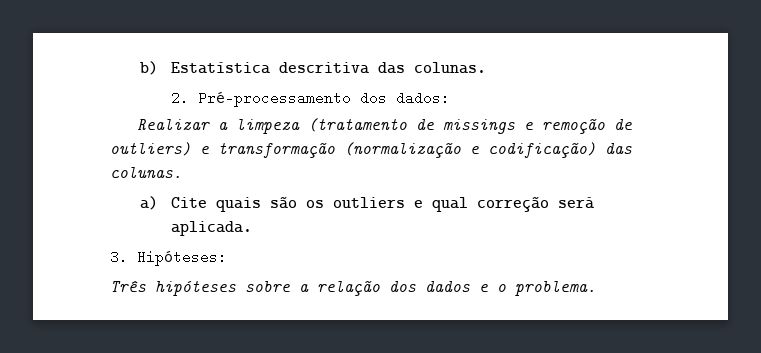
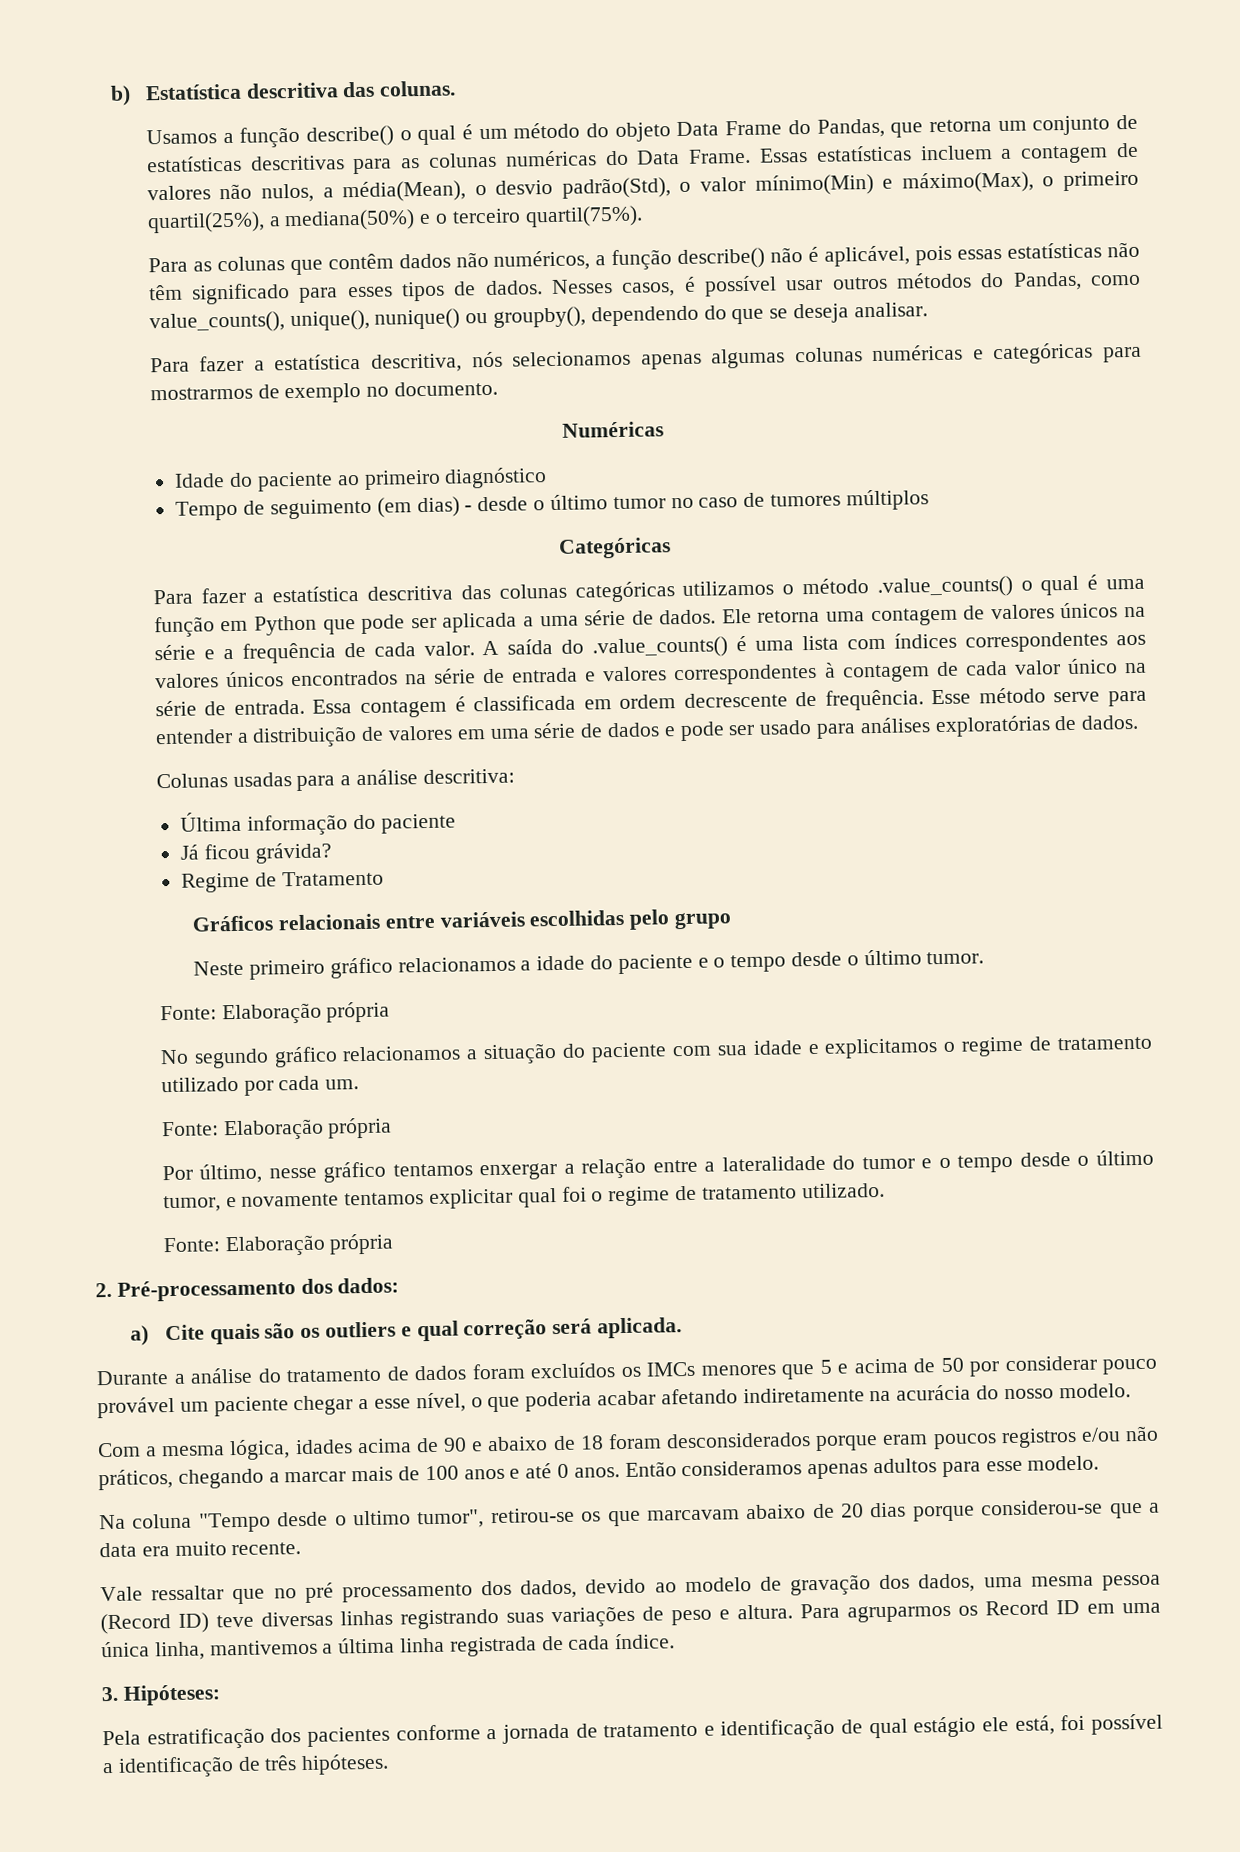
[170,91,450,107] [137,118,633,134] [110,142,632,158] [110,166,182,178] 2. Pré-processamento dos dados: // Realizar a limpeza (tratamento de missings e remoção de outliers) e transformação (normalização e codificação) das colunas. -> [145,114,1138,148] [146,142,1139,175] [146,170,1139,203] [146,205,643,234] [147,241,1141,276] [147,271,1142,305] [148,302,928,334] [149,342,1142,373] [149,380,499,404] [561,421,664,438] [174,467,548,492] [175,489,929,521] [557,537,671,559] [152,574,1145,605] [153,602,1146,638] [153,631,1147,664] [154,658,1148,689] [154,687,1148,719] [154,714,1140,748] [155,768,515,792] [180,811,456,836] [180,842,333,864] [181,870,385,893] [192,909,733,932] [193,949,985,980] [159,1001,391,1025] [159,1036,1153,1069] [160,1075,360,1096] [160,1117,393,1141] [161,1149,1154,1184] [162,1182,885,1213] [162,1233,395,1257] [95,1277,400,1302] Usamos a função describe() o qual é um método do objeto Data Frame do Pandas, que retorna um conjunto de estatísticas descritivas para as colunas numéricas do Data Frame. Essas estatísticas incluem a contagem de valores não nulos, a média(Mean), o desvio padrão(Std), o valor mínimo(Min) e máximo(Max), o primeiro quartil(25%), a mediana(50%) e o terceiro quartil(75%). // Para as colunas que contêm dados não numéricos, a função describe() não é aplicável, pois essas estatísticas não têm significado para esses tipos de dados. Nesses casos, é possível usar outros métodos do Pandas, como value_counts(), unique(), nunique() ou groupby(), dependendo do que se deseja analisar. // Para fazer a estatística descritiva, nós selecionamos apenas algumas colunas numéricas e categóricas para mostrarmos de exemplo no documento. // Numéricas // Idade do paciente ao primeiro diagnóstico // Tempo de seguimento (em dias) - desde o último tumor no caso de tumores múltiplos // Categóricas // Para fazer a estatística descritiva das colunas categóricas utilizamos o método .value_counts() o qual é uma função em Python que pode ser aplicada a uma série de dados. Ele retorna uma contagem de valores únicos na série e a frequência de cada valor. A saída do .value_counts() é uma lista com índices correspondentes aos valores únicos encontrados na série de entrada e valores correspondentes à contagem de cada valor único na série de entrada. Essa contagem é classificada em ordem decrescente de frequência. Esse método serve para entender a distribuição de valores em uma série de dados e pode ser usado para análises exploratórias de dados. // Colunas usadas para a análise descritiva: // Última informação do paciente // Já ficou grávida? // Regime de Tratamento // Gráficos relacionais entre variáveis escolhidas pelo grupo // Neste primeiro gráfico relacionamos a idade do paciente e o tempo desde o último tumor. // Fonte: Elaboração própria // No segundo gráfico relacionamos a situação do paciente com sua idade e explicitamos o regime de tratamento utilizado por cada um. // Fonte: Elaboração própria // Por último, nesse gráfico tentamos enxergar a relação entre a lateralidade do tumor e o tempo desde o último tumor, e novamente tentamos explicitar qual foi o regime de tratamento utilizado. // Fonte: Elaboração própria // 2. Pré-processamento dos dados:
[110,250,227,266] [110,280,596,296] 3. Hipóteses: // Três hipóteses sobre a relação dos dados e o problema. -> [96,1355,1158,1386] [97,1383,1131,1419] [97,1425,1159,1461] [98,1455,1100,1491] [99,1499,1161,1533] [99,1541,302,1558] [100,1573,1161,1605] [100,1599,1161,1635] [101,1633,676,1661] [101,1684,221,1706] [102,1713,1163,1750] [102,1753,390,1778] Durante a análise do tratamento de dados foram excluídos os IMCs menores que 5 e acima de 50 por considerar pouco provável um paciente chegar a esse nível, o que poderia acabar afetando indiretamente na acurácia do nosso modelo. // Com a mesma lógica, idades acima de 90 e abaixo de 18 foram desconsiderados porque eram poucos registros e/ou não práticos, chegando a marcar mais de 100 anos e até 0 anos. Então consideramos apenas adultos para esse modelo. // Na coluna "Tempo desde o ultimo tumor", retirou-se os que marcavam abaixo de 20 dias porque considerou-se que a data era muito recente. // Vale ressaltar que no pré processamento dos dados, devido ao modelo de gravação dos dados, uma mesma pessoa (Record ID) teve diversas linhas registrando suas variações de peso e altura. Para agruparmos os Record ID em uma única linha, mantivemos a última linha registrada de cada índice. // 3. Hipóteses: // Pela estratificação dos pacientes conforme a jornada de tratamento e identificação de qual estágio ele está, foi possível a identificação de três hipóteses.

